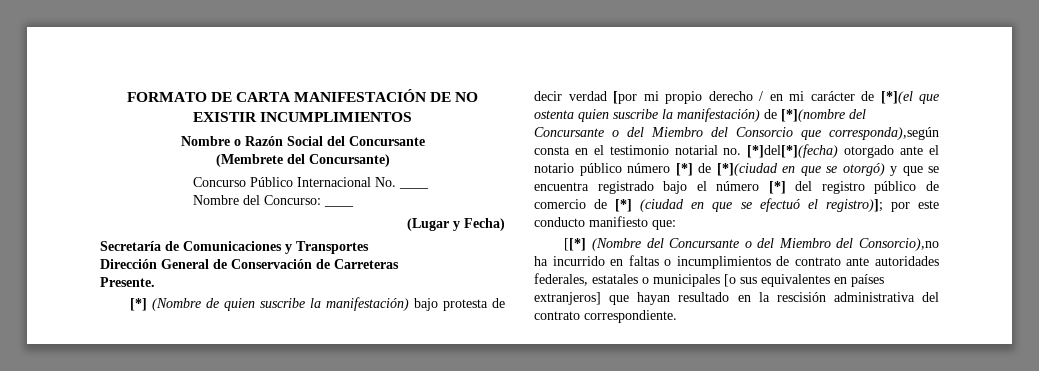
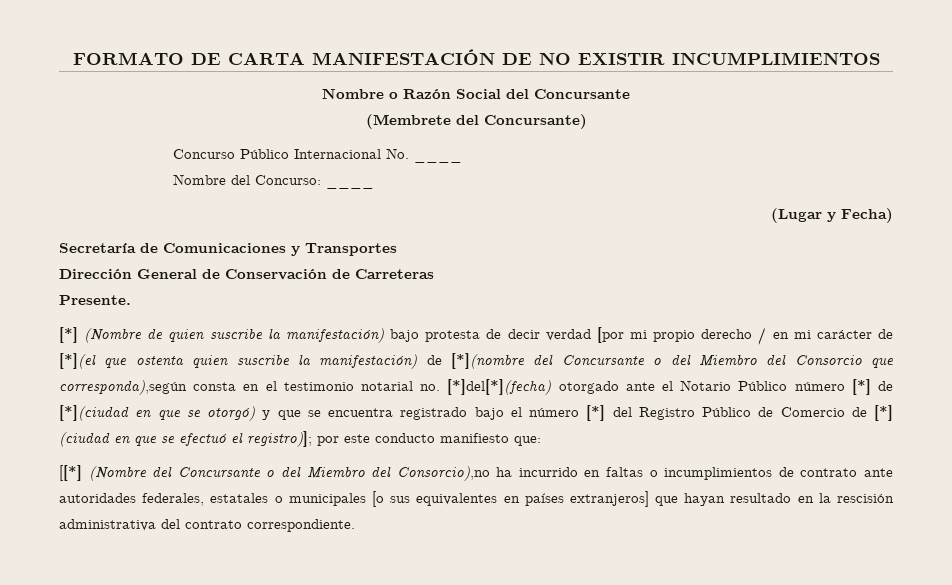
[534,163,622,176] notario público -> [680,380,788,391] Notario Público
[821,181,939,194] [534,199,586,209] registro público de comercio -> [638,407,845,420] Registro Público de Comercio

